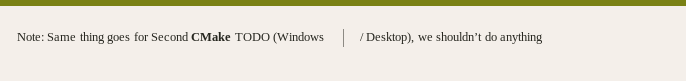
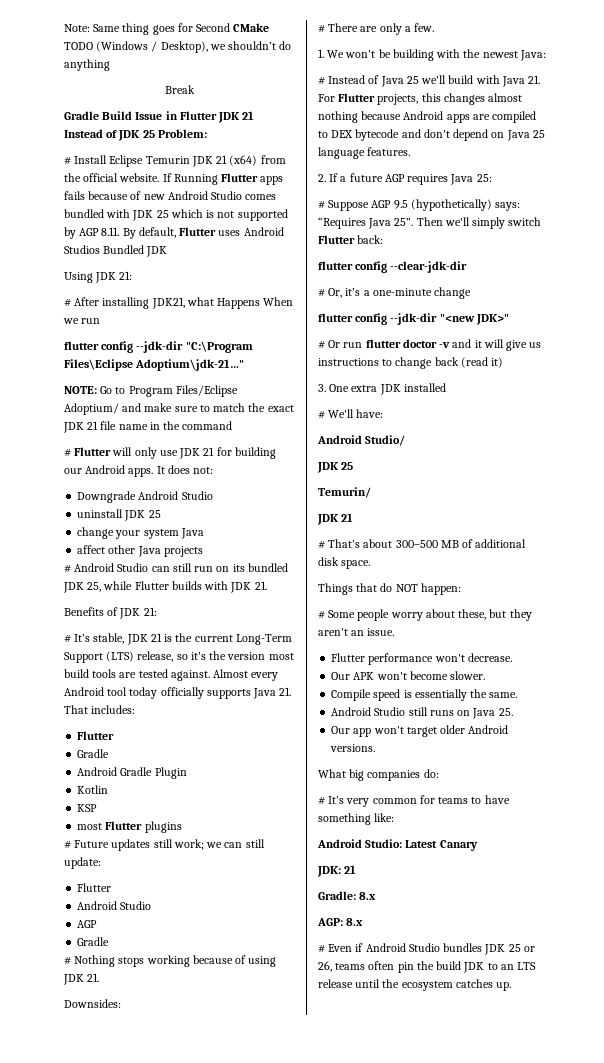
(543, 38) none -> [164,85,195,94] [64,111,255,123] [64,129,207,141] [64,155,286,167] [64,173,284,185] [64,191,277,200] [64,209,288,221] [64,227,284,239] [64,245,168,257] [64,271,133,283] [64,297,294,309] [63,318,101,324] [64,341,253,353] [64,359,245,371] [64,385,238,397] [64,403,294,415] [63,421,233,433] [64,447,276,459] [64,465,214,477] [77,491,213,503] [77,509,161,521] [77,527,204,539] [77,545,203,557] [64,563,288,573] [63,581,267,593] [64,607,157,619] [64,633,292,645] [64,651,294,663] [64,669,279,681] [64,687,292,699] [64,705,136,714] [77,731,115,740] [77,749,110,758] [77,767,187,779] [77,785,109,794] [77,804,98,812] [77,821,182,833] [64,839,265,851] [64,857,101,869] [77,883,112,892] [77,901,152,910] [77,920,98,928] [77,937,110,946] [64,955,277,967] [63,973,100,985] [64,999,121,1008] [318,23,435,35] [318,49,546,61] [318,75,541,87] [318,93,523,105] [318,111,537,123] [318,129,545,141] [318,147,411,159] [318,173,492,185] [318,199,521,211] [318,217,542,229] [318,235,384,244] [318,261,468,273] [318,287,472,299] [318,313,509,325] [318,339,542,351] [318,357,504,369] [318,383,446,395] [318,409,384,419] [317,435,406,446] [317,462,354,473] [318,487,371,498] [317,513,354,525] [318,539,527,549] [318,557,371,569] [318,583,461,595] [318,609,532,621] [318,628,395,636] [331,653,512,665] [331,671,486,680] [331,689,518,701] [331,707,513,719] [331,725,509,737] [330,744,376,752] [318,769,439,781] [318,795,510,807] [318,813,395,825] [317,839,478,851] [317,865,357,877] [318,891,377,900] [317,918,364,926] [318,943,535,955] [318,961,537,973] [318,979,512,991] // Break // Gradle Build Issue in Flutter JDK 21 Instead of JDK 25 Problem: // # Install Eclipse Temurin JDK 21 (x64) from the official website. If Running Flutter apps fails because of new Android Studio comes bundled with JDK 25 which is not supported by AGP 8.11. By default, Flutter uses Android Studios Bundled JDK // Using JDK 21: // # After installing JDK21, what Happens When we run // flutter config --jdk-dir "C:\Program Files\Eclipse Adoptium\jdk-21…" // NOTE: Go to Program Files/Eclipse Adoptium/ and make sure to match the exact JDK 21 file name in the command // # Flutter will only use JDK 21 for building our Android apps. It does not: // Downgrade Android Studio // uninstall JDK 25 // change your system Java // affect other Java projects // # Android Studio can still run on its bundled JDK 25, while Flutter builds with JDK 21. // Benefits of JDK 21: // # It’s stable, JDK 21 is the current Long-Term Support (LTS) release, so it's the version most build tools are tested against. Almost every Android tool today officially supports Java 21. That includes: // Flutter // Gradle // Android Gradle Plugin // Kotlin // KSP // most Flutter plugins // # Future updates still work; we can still update: // Flutter // Android Studio // AGP // Gradle // # Nothing stops working because of using JDK 21. // Downsides: // # There are only a few. // 1. We won't be building with the newest Java: // # Instead of Java 25 we'll build with Java 21. For Flutter projects, this changes almost nothing because Android apps are compiled to DEX bytecode and don't depend on Java 25 language features. // 2. If a future AGP requires Java 25: // # Suppose AGP 9.5 (hypothetically) says: “Requires Java 25”. Then we'll simply switch Flutter back: // flutter config --clear-jdk-dir // # Or, it’s a one-minute change // flutter config --jdk-dir "<new JDK>" // # Or run flutter doctor -v and it will give us instructions to change back (read it) // 3. One extra JDK installed // # We'll have: // Android Studio/ // JDK 25 // Temurin/ // JDK 21 // # That's about 300–500 MB of additional disk space. // Things that do NOT happen: // # Some people worry about these, but they aren't an issue. // Flutter performance won't decrease. // Our APK won't become slower. // Compile speed is essentially the same. // Android Studio still runs on Java 25. // Our app won't target older Android versions. // What big companies do: // # It's very common for teams to have something like: // Android Studio: Latest Canary // JDK: 21 // Gradle: 8.x // AGP: 8.x // # Even if Android Studio bundles JDK 25 or 26, teams often pin the build JDK to an LTS release until the ecosystem catches up.

